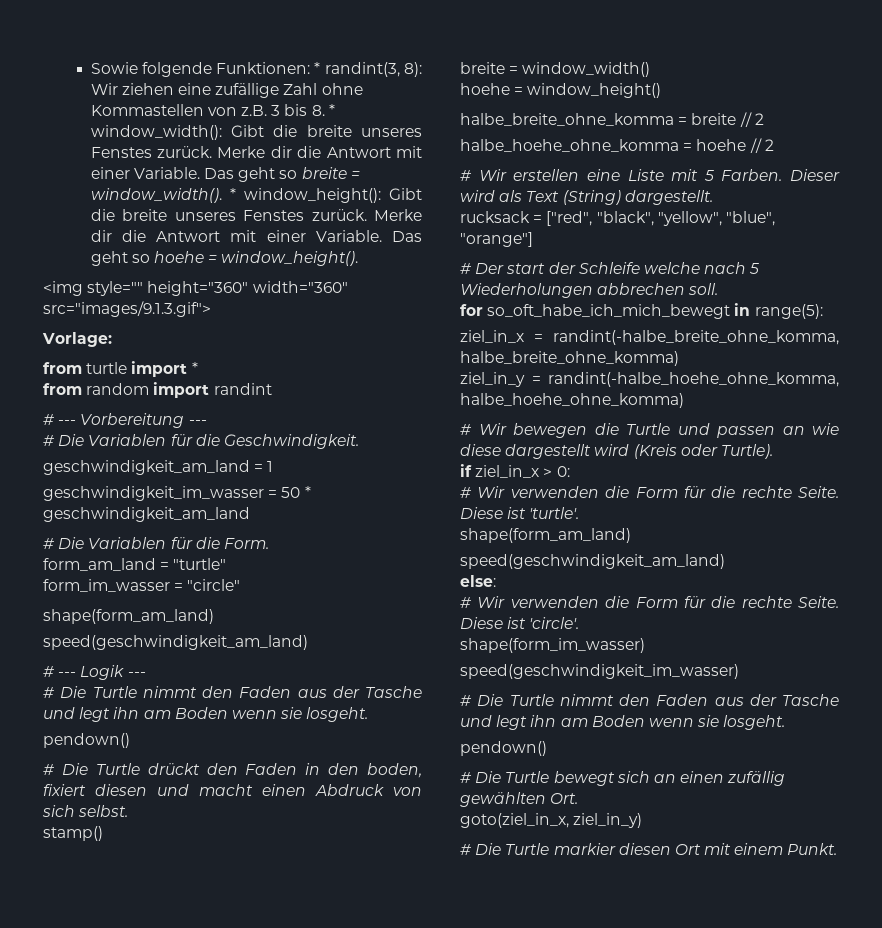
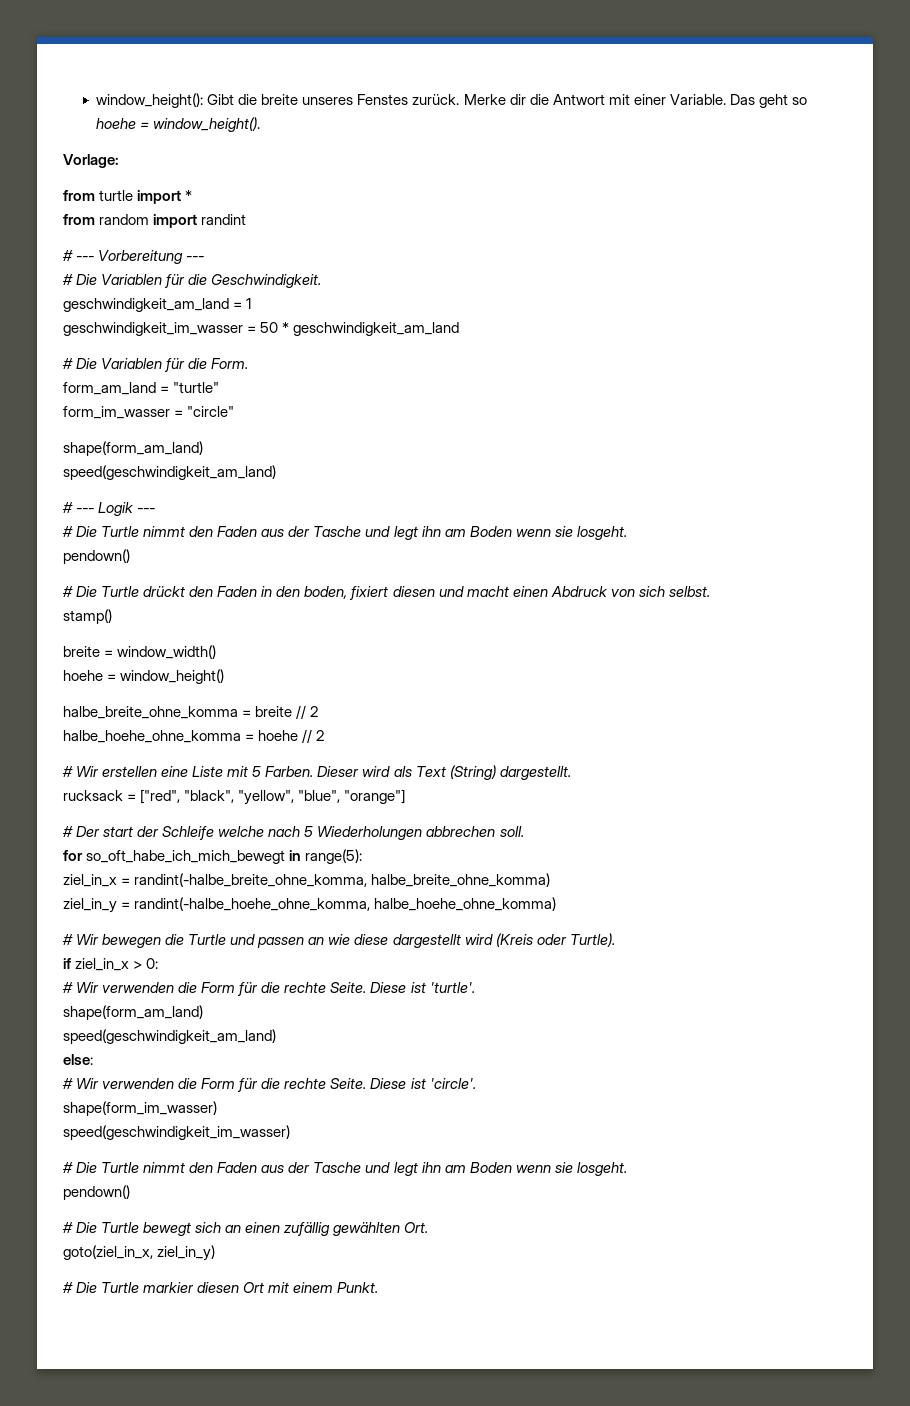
[90,62,423,77] [90,83,363,98] [90,104,335,116] [90,125,422,140] [90,146,422,158] [90,167,360,182] [90,188,236,203] Sowie folgende Funktionen: * randint(3, 8): Wir ziehen eine zufällige Zahl ohne Kommastellen von z.B. 3 bis 8. * window_width(): Gibt die breite unseres Fenstes zurück. Merke dir die Antwort mit einer Variable. Das geht so breite = window_width(). * -> (96, 100) none
[43,281,348,296] [43,301,211,317] // <img style="" height="360" width="360" src="images/9.1.3.gif"> -> (261, 124) none

